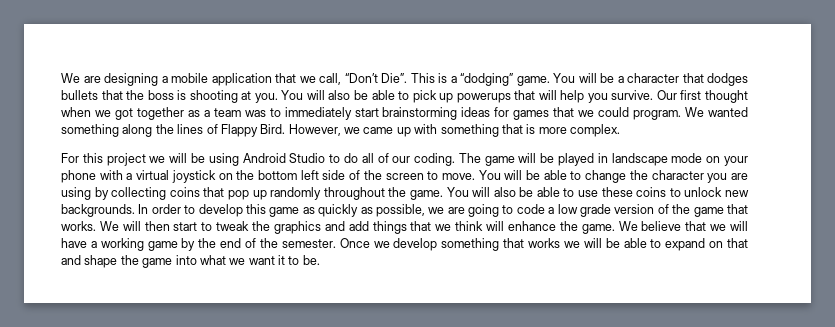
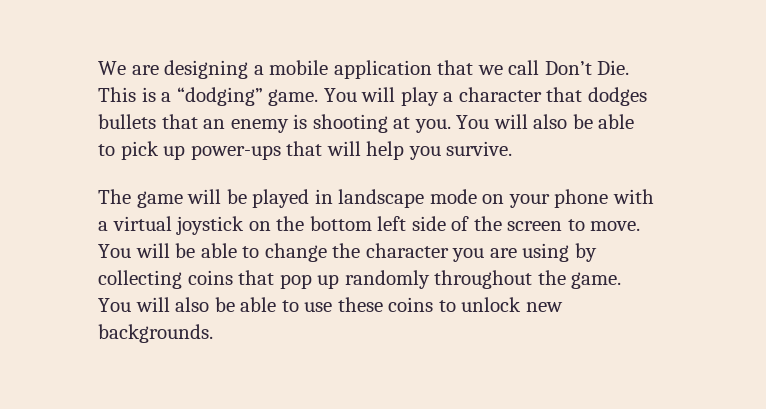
[319,73,407,85] call, “Don’t Die”. -> [508,60,630,75] call Don’t Die.
[600,73,614,83] be -> [400,87,439,106] play
[126,90,174,100] the boss -> [203,119,289,133] an enemy
[456,93,511,103] powerups -> [190,145,281,160] power-ups
[656,90,748,103] [61,107,749,120] [61,124,620,137] [61,153,456,166] Our first thought when we got together as a team was to immediately start brainstorming ideas for games that we could program. We wanted something along the lines of Flappy Bird. However, we came up with something that is more complex. // For this project we will be using Android Studio to do all of our coding. -> (513, 148) //
[138,204,748,217] [61,221,748,234] [61,238,748,251] [61,255,320,268] In order to develop this game as quickly as possible, we are going to code a low grade version of the game that works. We will then start to tweak the graphics and add things that we think will enhance the game. We believe that we will have a working game by the end of the semester. Once we develop something that works we will be able to expand on that and shape the game into what we want it to be. -> (213, 333) none

